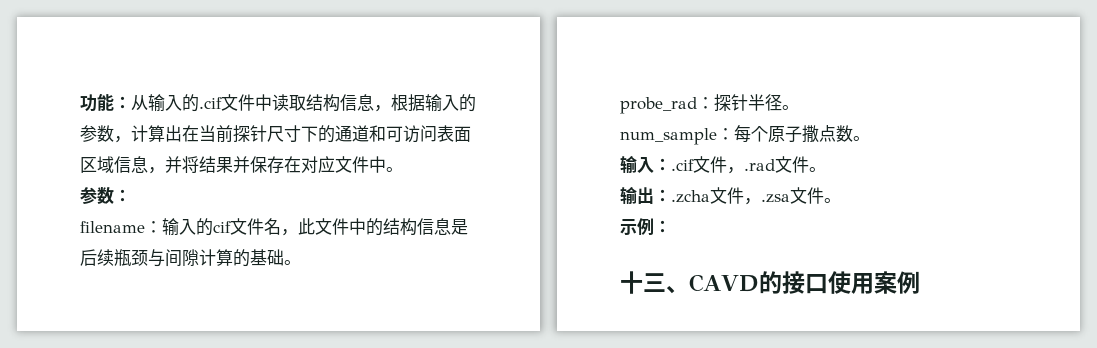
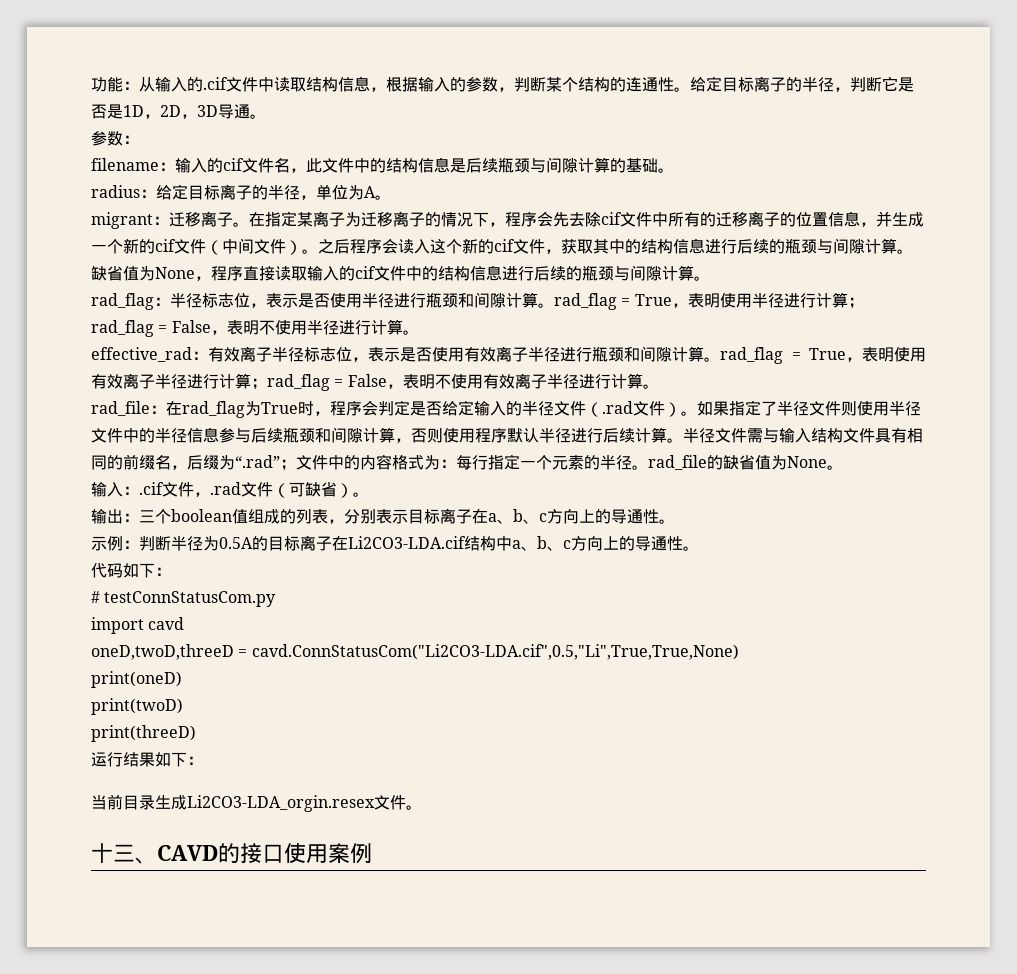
[131,125,471,143] [80,156,386,174] 计算出在当前探针尺寸下的通道和可访问表面区域信息，并将结果并保存在对应文件中 -> [514,76,914,92] [91,104,250,119] 判断某个结构的连通性。给定目标离子的半径，判断它是否是1D，2D，3D导通
[620,94,799,114] [620,125,853,145] probe_rad：探针半径。 // num_sample：每个原子撒点数 -> [91,184,391,200] [91,211,924,229] [91,238,913,255] [91,265,710,281] [91,292,864,310] [91,319,419,337] [91,346,926,364] [91,373,659,391] [91,400,921,418] [91,427,923,443] [91,454,827,471] radius：给定目标离子的半径，单位为A。 // migrant：迁移离子。在指定某离子为迁移离子的情况下，程序会先去除cif文件中所有的迁移离子的位置信息，并生成一个新的cif文件（中间文件）。之后程序会读入这个新的cif文件，获取其中的结构信息进行后续的瓶颈与间隙计算。缺省值为None，程序直接读取输入的cif文件中的结构信息进行后续的瓶颈与间隙计算。 // rad_flag：半径标志位，表示是否使用半径进行瓶颈和间隙计算。rad_flag = True，表明使用半径进行计算；rad_flag = False，表明不使用半径进行计算。 // effective_rad：有效离子半径标志位，表示是否使用有效离子半径进行瓶颈和间隙计算。rad_flag = True，表明使用有效离子半径进行计算；rad_flag = False，表明不使用有效离子半径进行计算。 // rad_file：在rad_flag为True时，程序会判定是否给定输入的半径文件（.rad文件）。如果指定了半径文件则使用半径文件中的半径信息参与后续瓶颈和间隙计算，否则使用程序默认半径进行后续计算。半径文件需与输入结构文件具有相同的前缀名，后缀为“.rad”；文件中的内容格式为：每行指定一个元素的半径。rad_file的缺省值为None
(809, 164) none -> [273,482,353,498] （可缺省）
[671,187,841,205] [620,218,671,235] .zcha文件，.zsa文件。 // 示例： -> [139,508,675,524] [91,535,699,551] [91,563,171,578] [91,591,277,607] [91,617,185,634] [91,644,739,660] [91,671,182,688] [91,698,183,715] [91,725,196,742] [91,752,203,767] [91,794,422,812] 三个boolean值组成的列表，分别表示目标离子在a、b、c方向上的导通性。 // 示例：判断半径为0.5A的目标离子在Li2CO3-LDA.cif结构中a、b、c方向上的导通性。 // 代码如下： // # testConnStatusCom.py // import cavd // oneD,twoD,threeD = cavd.ConnStatusCom("Li2CO3-LDA.cif",0.5,"Li",True,True,None) // print(oneD) // print(twoD) // print(threeD) // 运行结果如下： // 当前目录生成Li2CO3-LDA_orgin.resex文件。

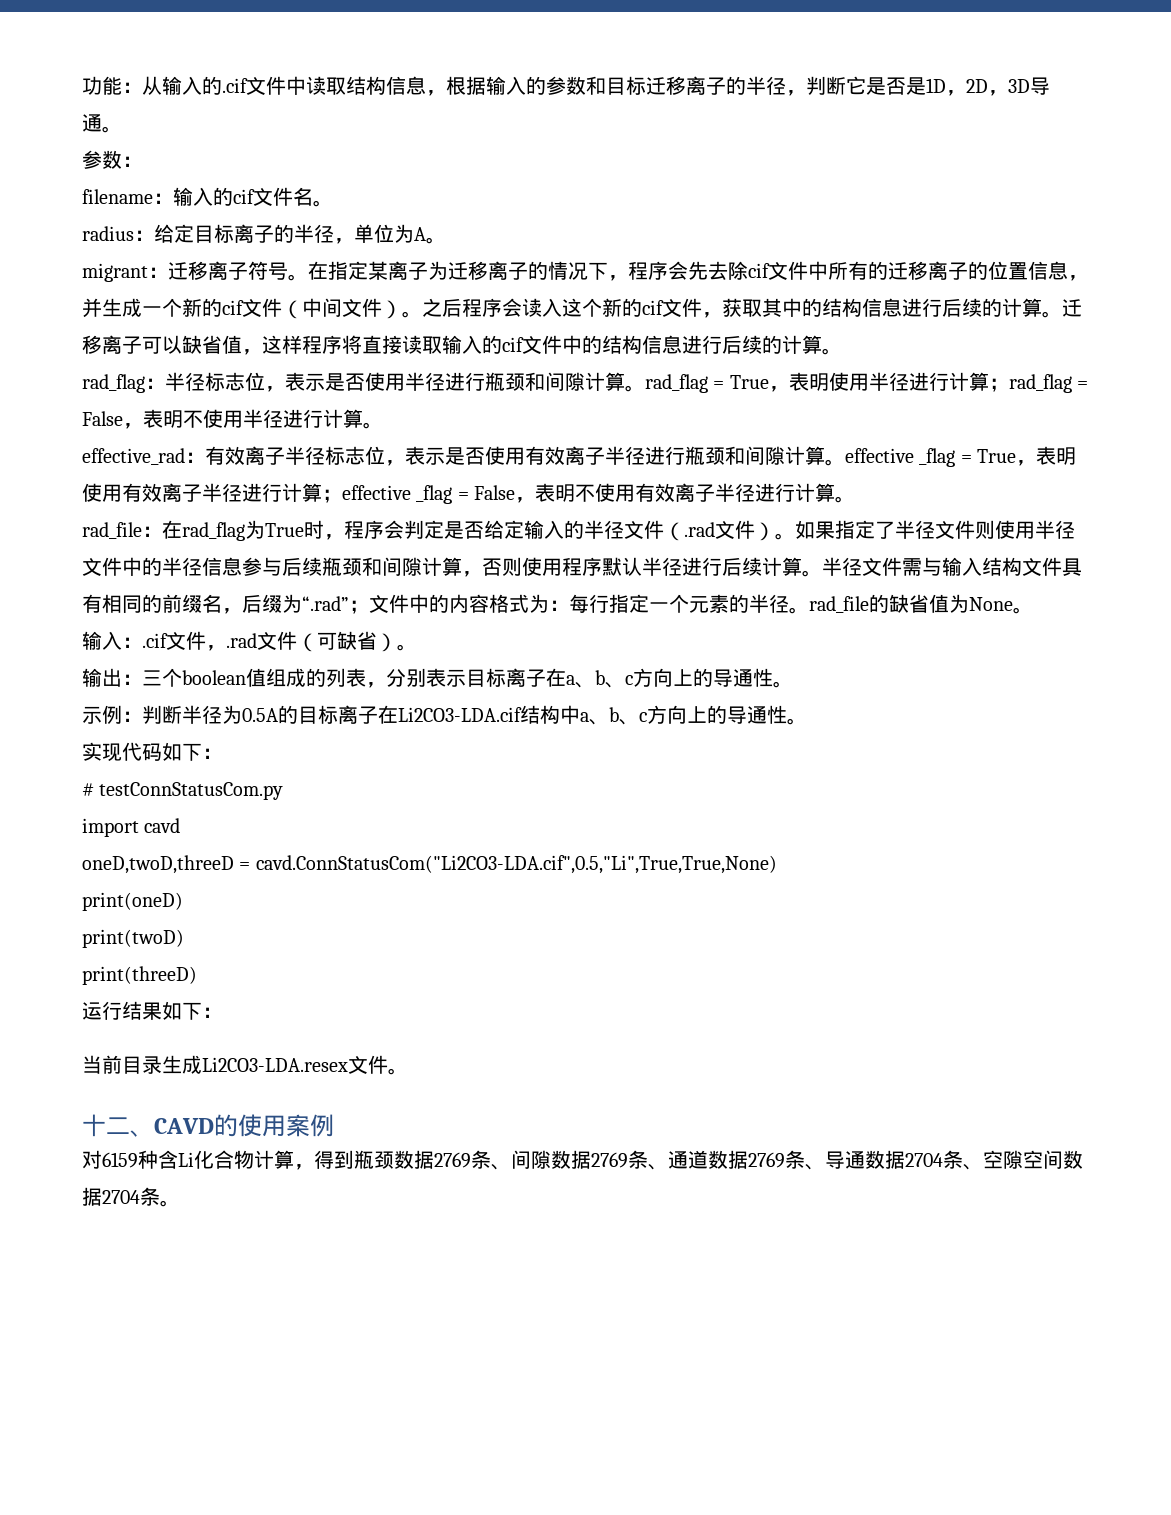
[498,76,754,92] ，判断某个结构的连通性。给定目标 -> [586,76,686,95] 和目标迁移
[290,157,658,173] ，此文件中的结构信息是后续瓶颈与间隙计算的基础 -> (313, 196) none
(233, 219) none -> [248,261,288,280] 符号
[785,238,913,254] [91,266,243,281] 瓶颈与间隙计算。缺省值为None，程序 -> [1002,298,1082,318] [82,335,362,355] 计算。迁移离子可以缺省值，这样程序将
[582,265,662,281] 瓶颈与间隙 -> (782, 344) none
[720,347,783,364] rad_flag -> [845,448,956,467] effective _flag
[267,374,330,391] rad_flag -> [342,485,453,504] effective _flag
(699, 548) none -> [82,742,122,762] 实现
[187,795,375,812] Li2CO3-LDA_orgin.resex -> [202,1057,348,1072] Li2CO3-LDA.resex
[113,844,135,862] 三 -> [106,1117,130,1134] 二
[240,843,284,863] 接口 -> (238, 1125) none
(372, 853) none -> [82,1150,1083,1170] [82,1187,180,1207] // 对6159种含Li化合物计算，得到瓶颈数据2769条、间隙数据2769条、通道数据2769条、导通数据2704条、空隙空间数据2704条。

